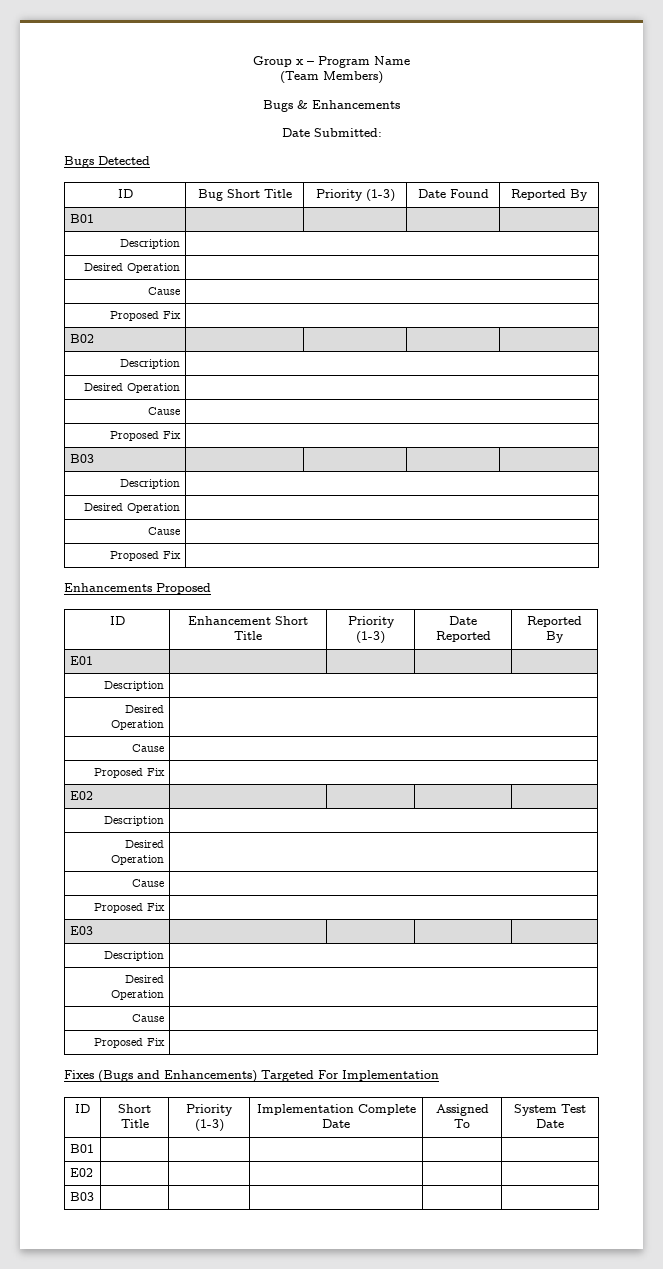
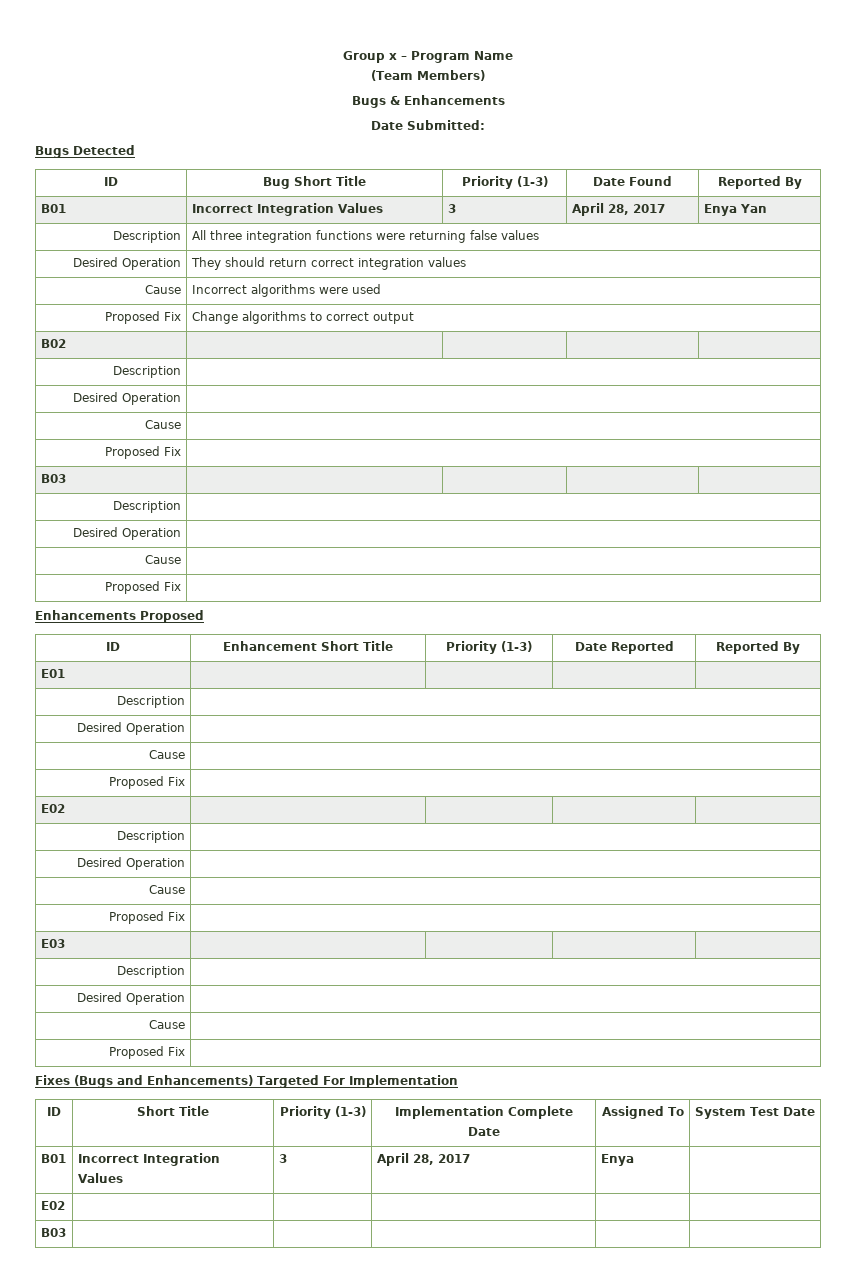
[120,239,181,249] [84,263,181,273] [148,287,181,295] [110,311,182,321] | | | // Description | // Desired Operation | // Cause | // Proposed Fix | -> [191,203,383,216] [447,204,456,213] [571,203,665,216] [703,204,767,216] [113,231,182,243] [191,230,539,243] [73,257,182,270] [190,257,466,270] [145,285,182,294] [191,284,381,297] [105,311,182,324] [191,311,414,324] Incorrect Integration Values | 3 | April 28, 2017 | Enya Yan // Description | All three integration functions were returning false values // Desired Operation | They should return correct integration values // Cause | Incorrect algorithms were used // Proposed Fix | Change algorithms to correct output
(94, 1148) | | | -> [77,1153,220,1166] [77,1173,123,1183] [278,1154,287,1163] [376,1153,470,1166] [600,1154,634,1166] Incorrect Integration Values | 3 | April 28, 2017 | Enya

